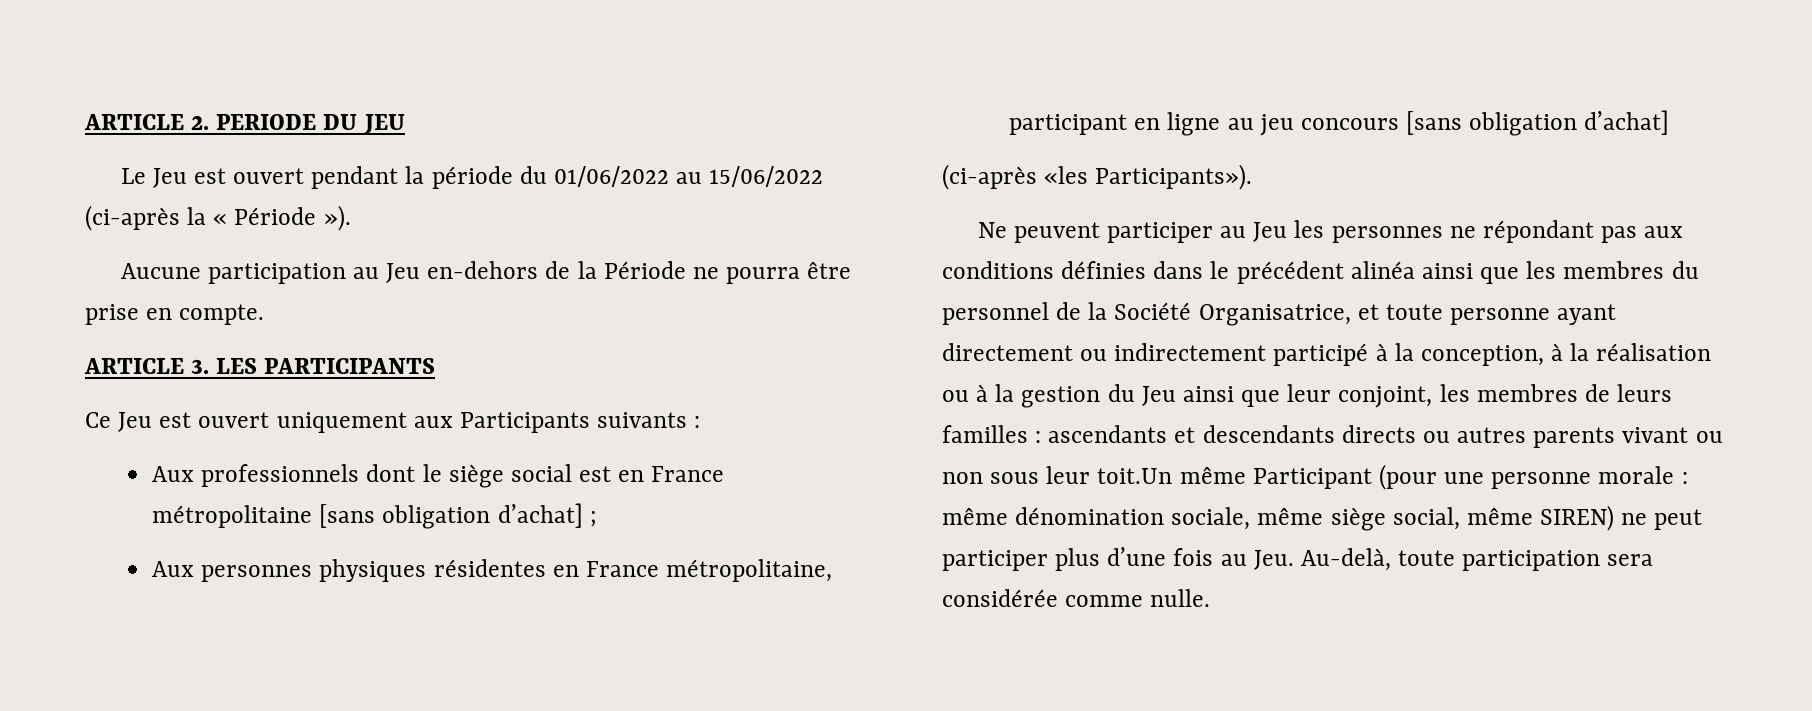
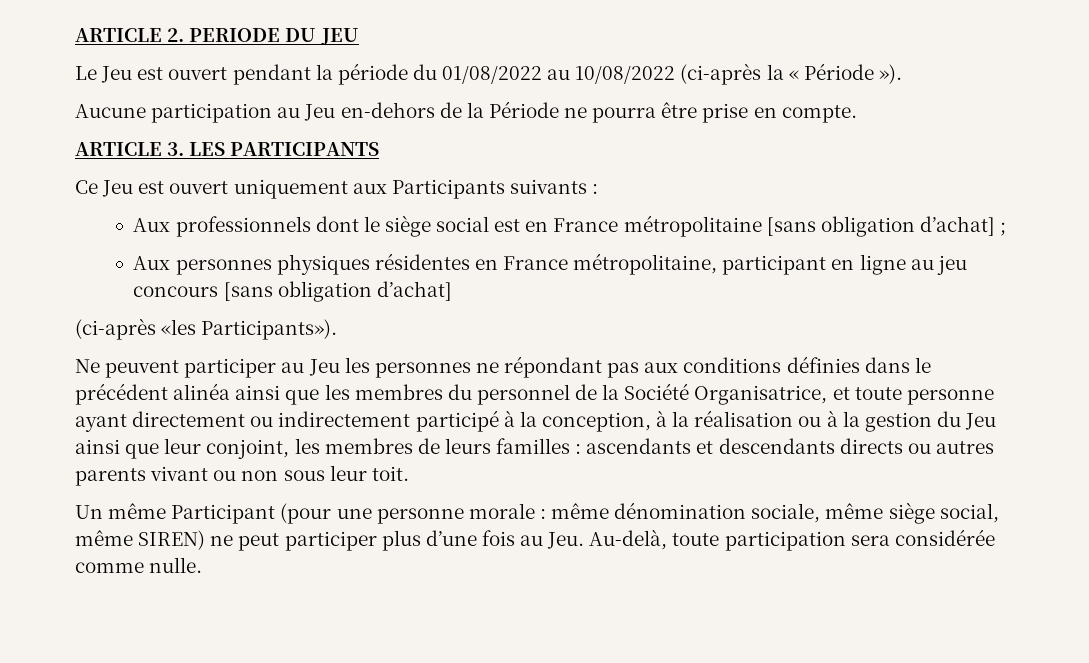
[553,166,824,187] 01/06/2022 au 15/06/2022 -> [442,66,676,84] 01/08/2022 au 10/08/2022
[1097,468,1173,484] toit.Un -> [371,466,409,481] [75,505,103,519] toit. // Un

